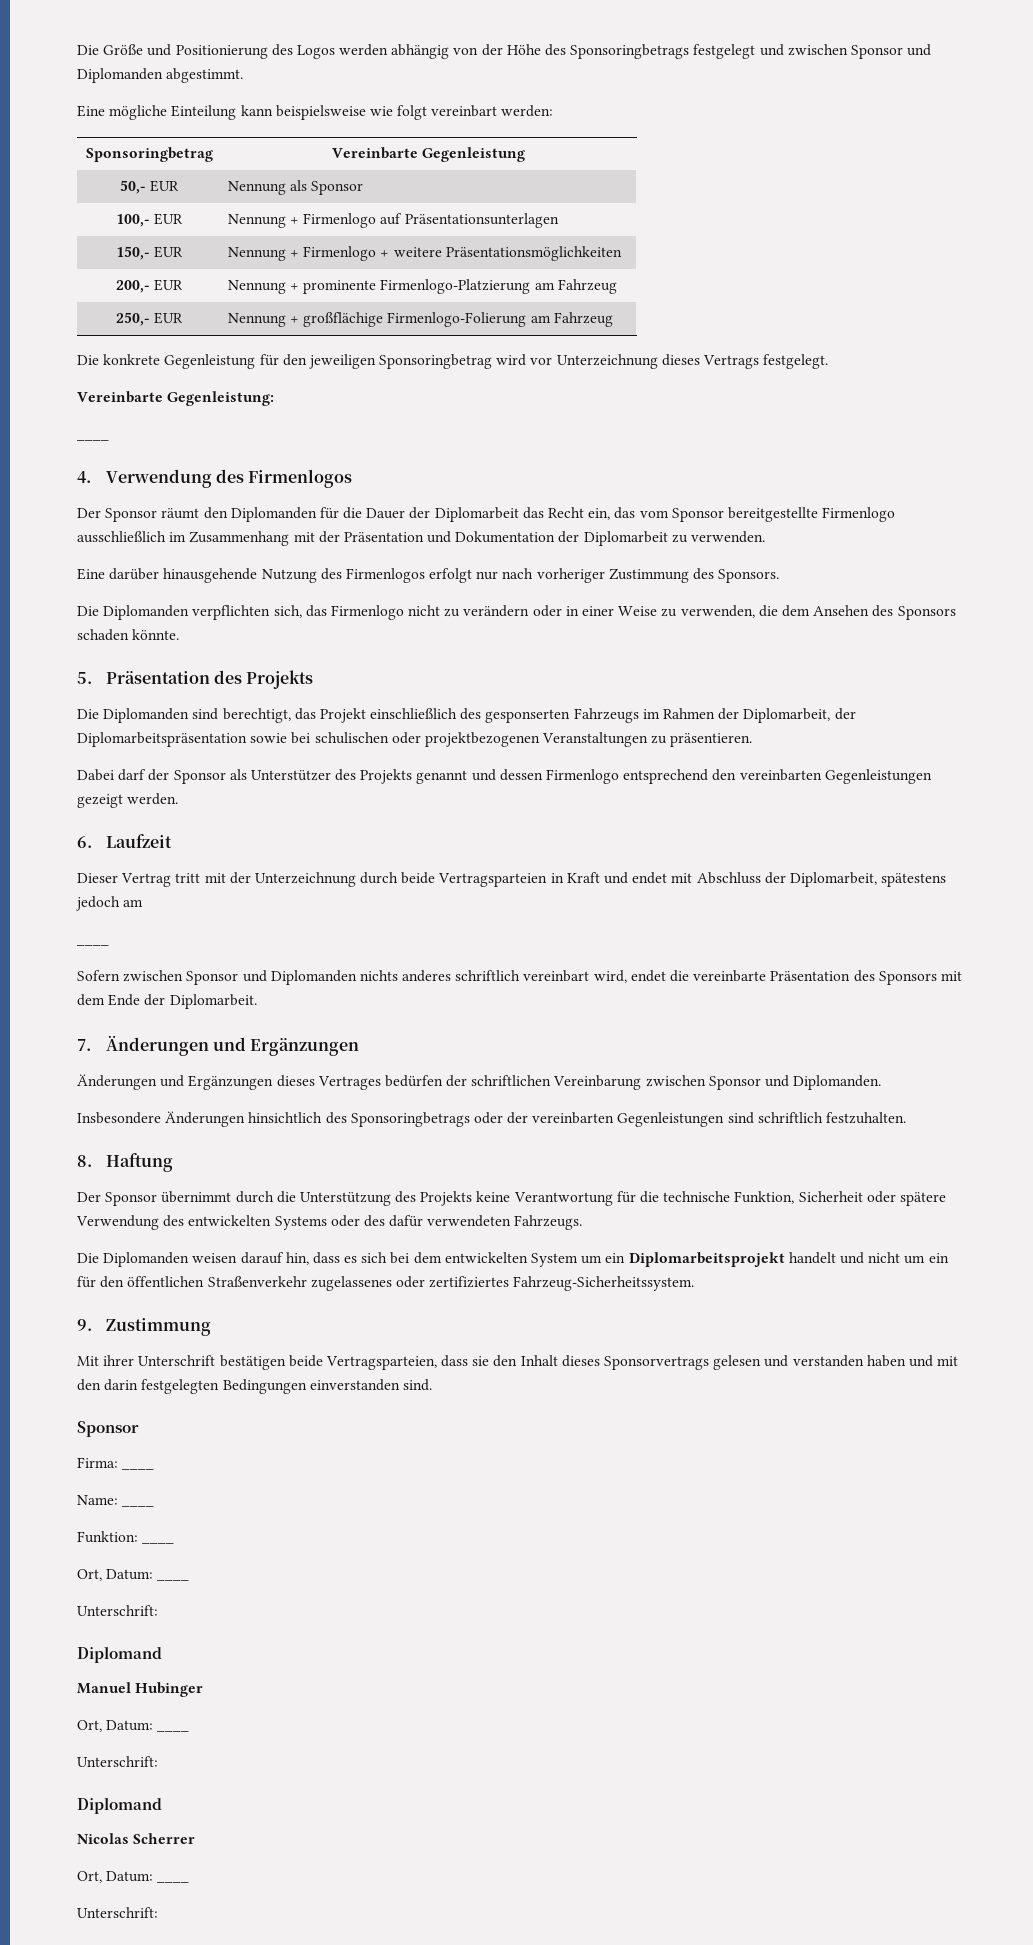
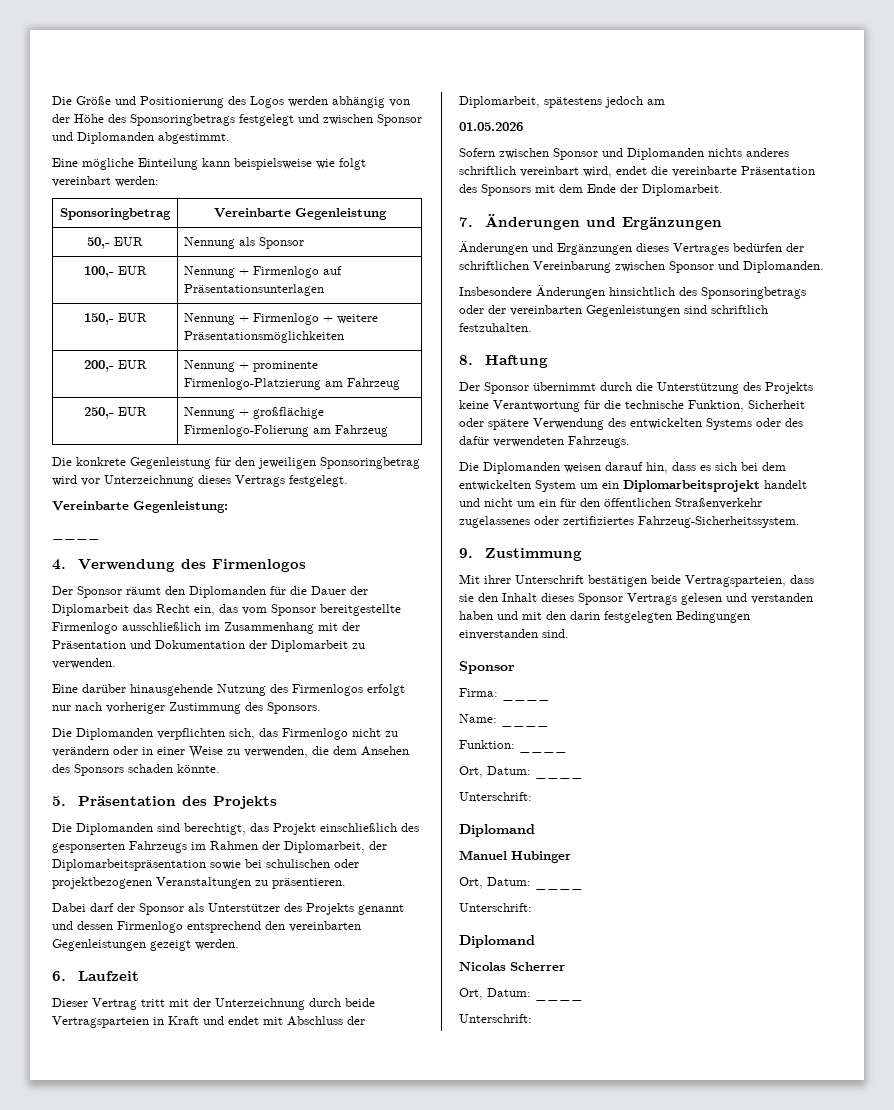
[77,944,109,946] ____ -> [459,122,523,131] 01.05.2026
[604,1356,710,1370] Sponsorvertrags -> [578,593,677,605] Sponsor Vertrags

